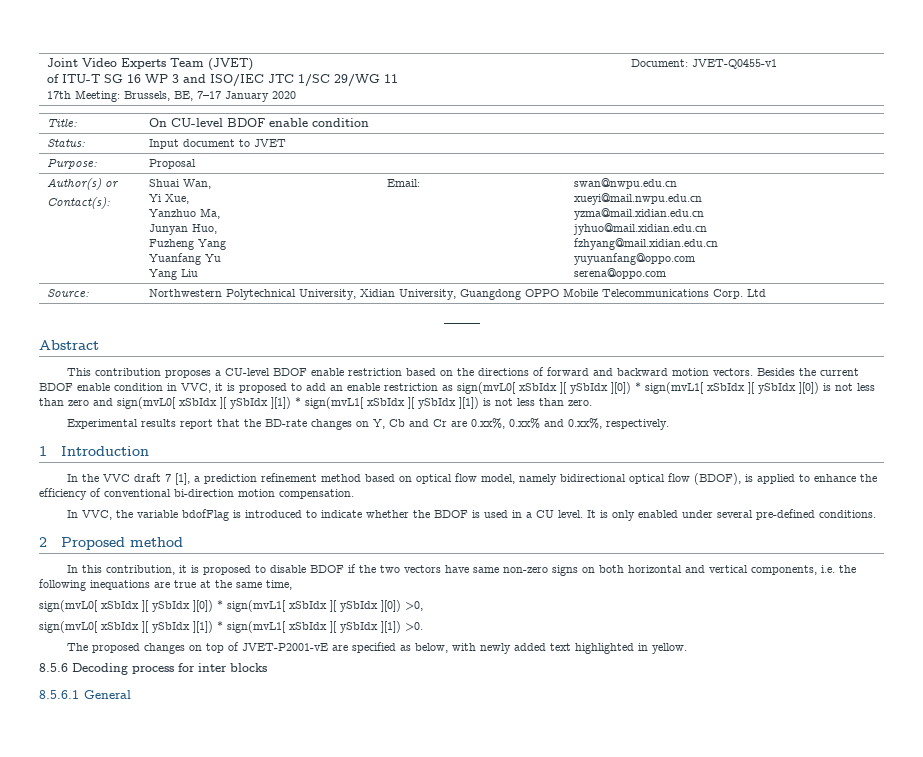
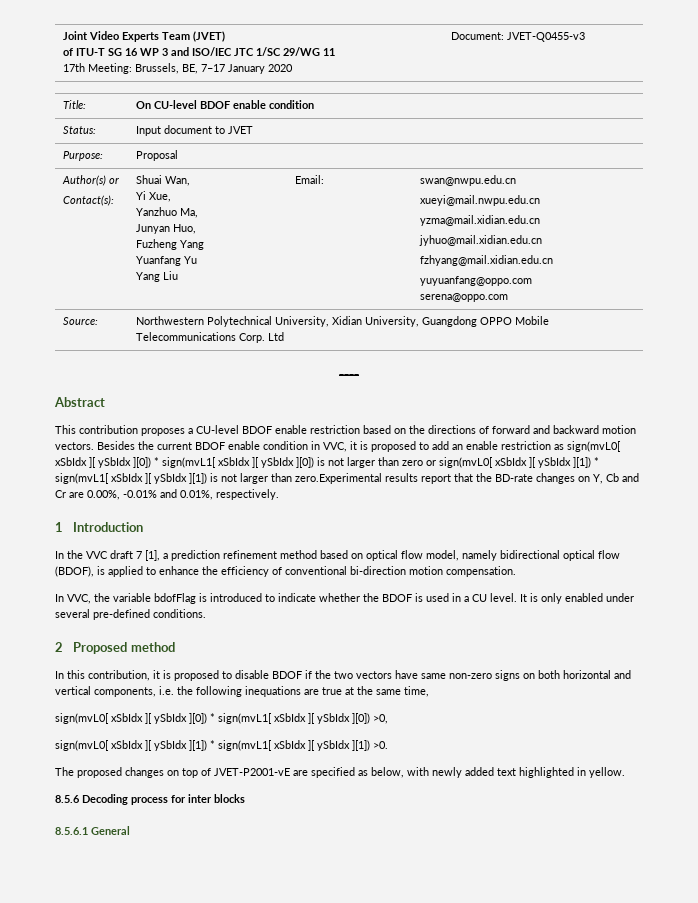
[692,59,778,69] JVET-Q0455-v1 -> [507,32,586,42] JVET-Q0455-v3
[857,383,875,391] less -> [347,457,375,468] larger
[93,398,113,406] and -> [426,460,436,466] or
[517,398,592,406] [67,419,139,429] less than zero. // Experimental -> [240,473,382,484] larger than zero.Experimental
[471,418,603,429] 0.xx%, 0.xx% and 0.xx%, -> [87,489,213,500] 0.00%, -0.01% and 0.01%,

